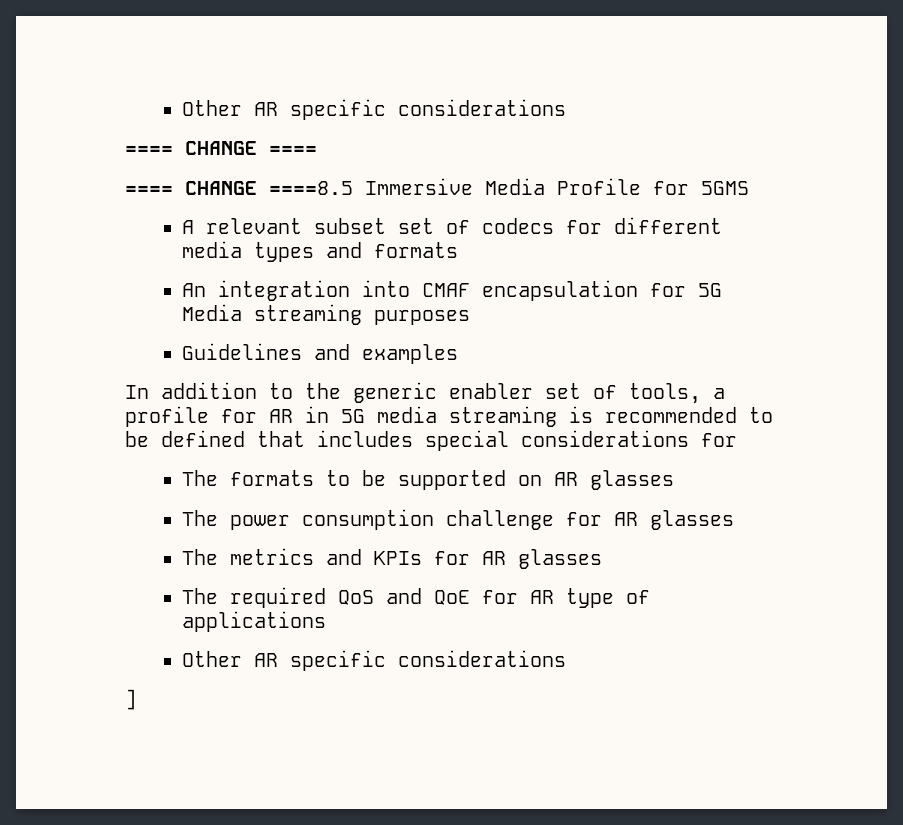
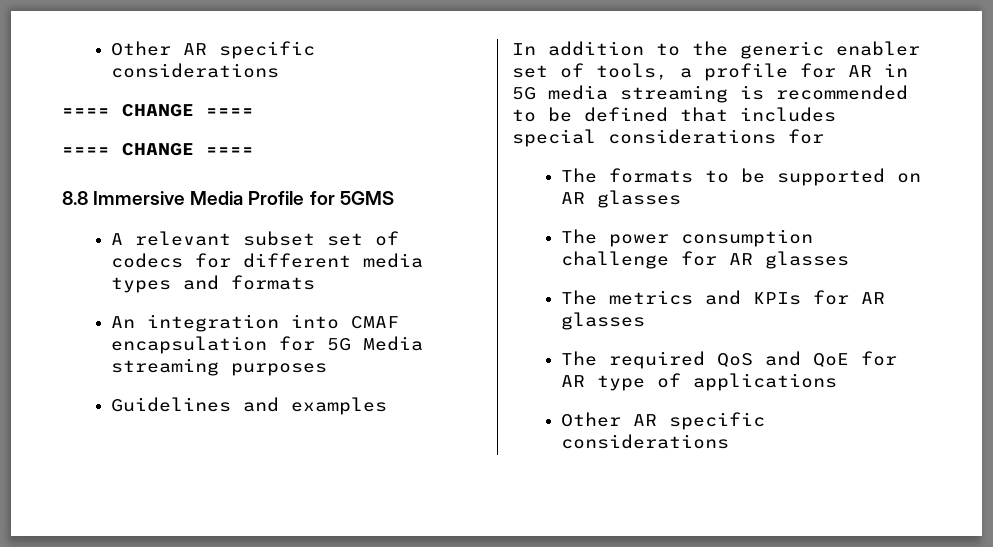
[269,181,353,195] ====8.5 -> [206,147,254,155] [62,191,88,205] ==== // 8.8
[125,689,137,710] // ] -> (730, 441) none

